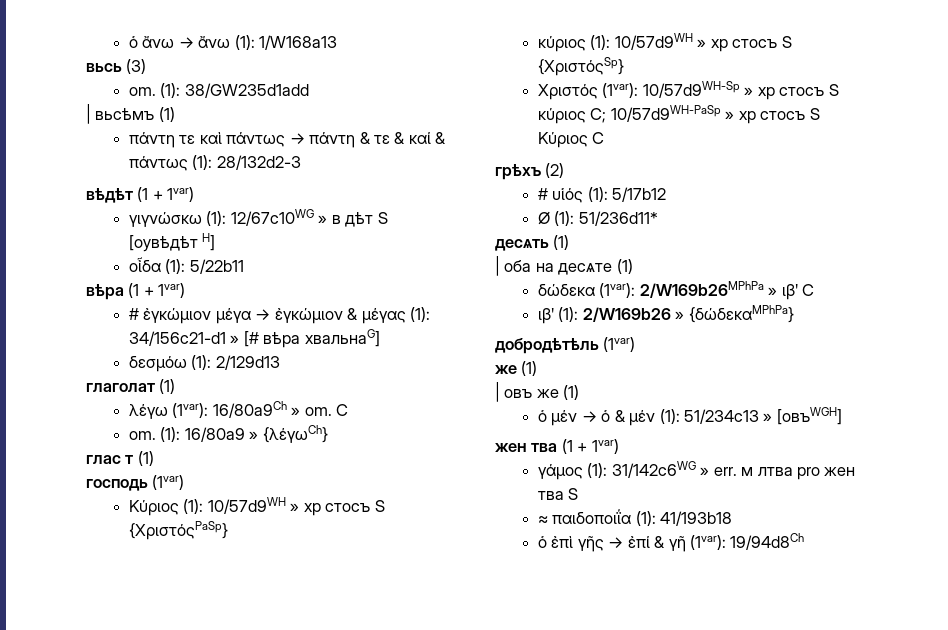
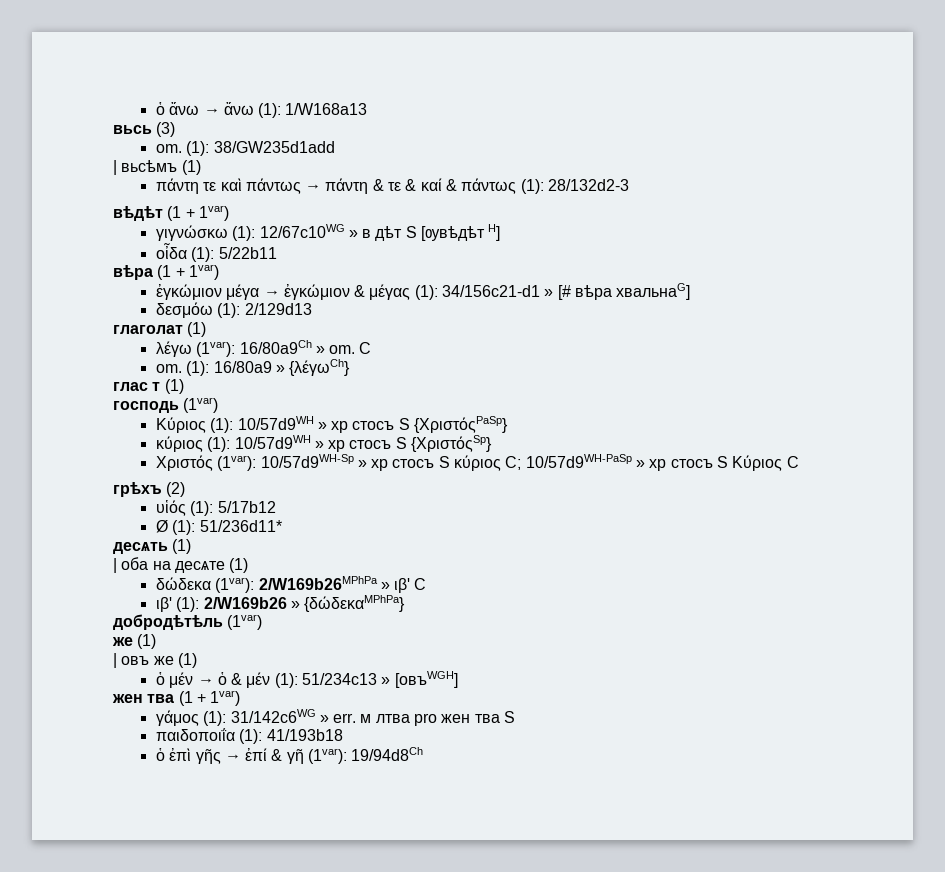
[128,308,139,320] # -> (219, 272) none
[537,188,548,200] # -> (186, 489) none
[537,516,548,524] ≈ -> (516, 717) none

